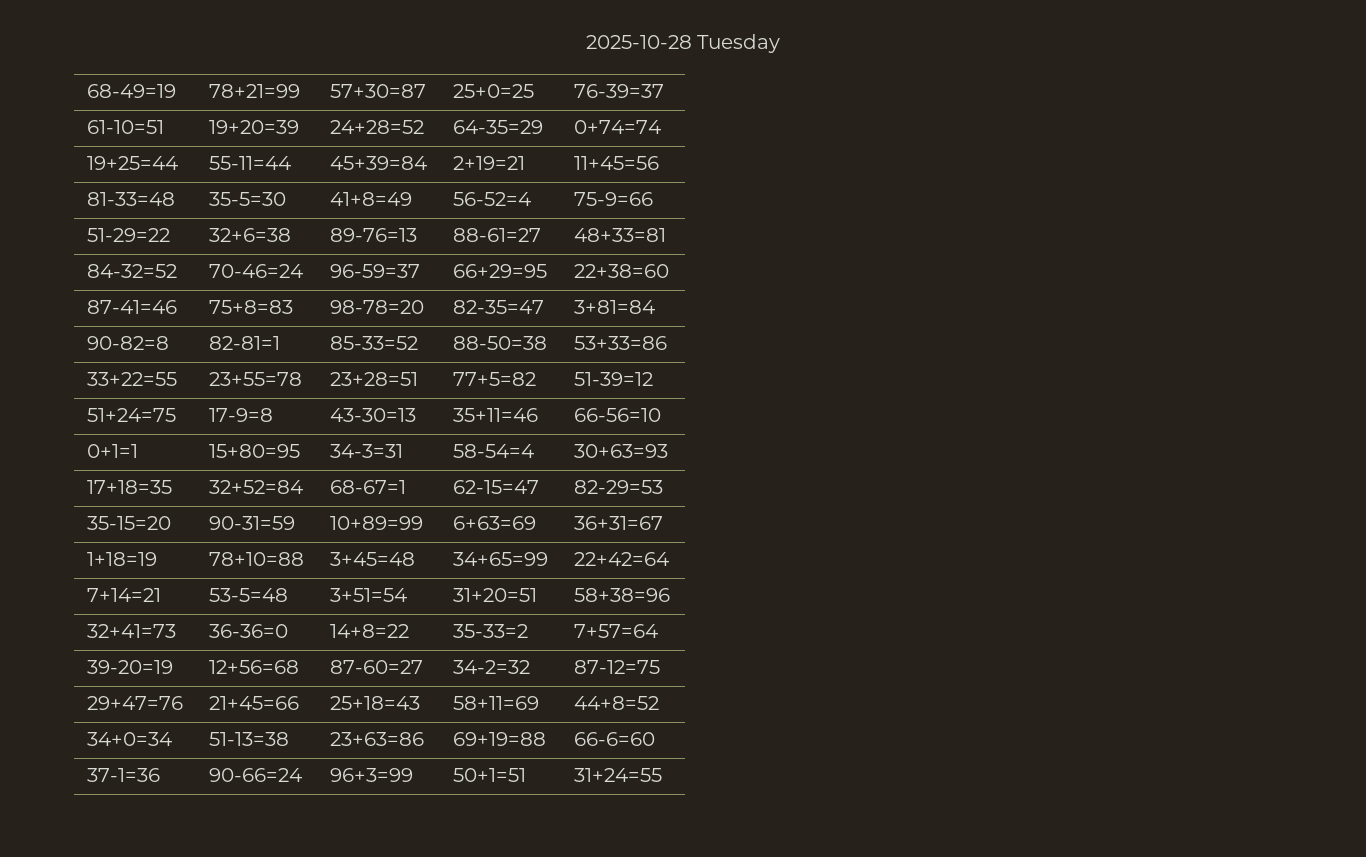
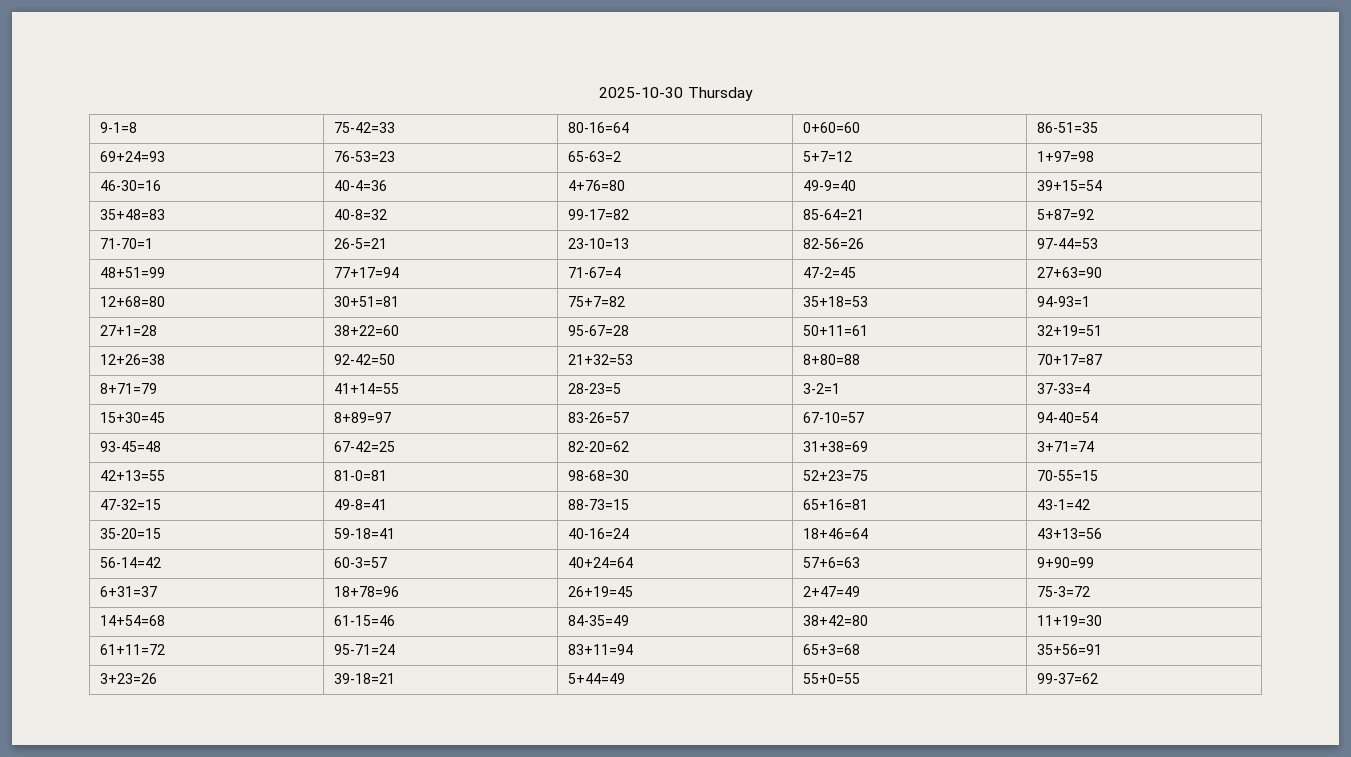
[585,34,781,53] [86,84,176,98] [208,84,300,98] [329,84,426,98] [452,84,534,98] [573,84,664,98] [86,120,164,134] [208,120,299,134] [329,120,424,134] [452,120,543,134] [573,120,661,134] [86,156,178,170] [208,156,291,170] [329,156,427,170] [452,156,525,170] [573,156,659,170] [86,192,175,206] [208,192,286,206] [329,192,412,206] [452,192,531,206] [573,192,653,206] [86,228,170,242] [208,228,291,242] [329,228,417,242] [452,228,541,242] [573,228,666,242] [86,264,177,278] [208,264,303,278] [329,264,420,278] [452,264,547,278] [573,264,669,278] [86,300,177,314] [208,300,293,314] [329,300,424,314] [452,300,544,314] [573,300,655,314] [86,336,169,350] [208,336,280,350] [329,336,418,350] [452,336,547,350] [573,336,667,350] [86,372,177,386] [208,372,302,386] [329,372,418,386] [452,372,536,386] [573,372,653,386] [86,408,176,422] [208,408,273,422] [329,408,416,422] [452,408,538,422] [573,408,661,422] [86,444,138,458] [208,444,300,458] [329,444,403,458] [452,444,534,458] [573,444,668,458] [86,480,172,494] [208,480,303,494] [329,480,406,494] [452,480,539,494] [573,480,663,494] [86,516,171,530] [208,516,295,530] [329,516,423,530] [452,516,536,530] [573,516,663,530] [86,552,157,566] [208,552,304,566] [329,552,415,566] [452,552,548,566] [573,552,669,566] [86,588,161,602] [208,588,288,602] [329,588,407,602] [452,588,537,602] [573,588,670,602] [86,624,176,638] [208,624,288,638] [329,624,409,638] [452,624,528,638] [573,624,658,638] [86,660,173,674] [208,660,299,674] [329,660,423,674] [452,660,530,674] [573,660,660,674] [86,696,183,710] [208,696,299,710] [329,696,420,710] [452,696,539,710] [573,696,659,710] [86,732,172,746] [208,732,289,746] [329,732,424,746] [452,732,546,746] [573,732,655,746] [86,768,160,782] [208,768,302,782] [329,768,413,782] [452,768,526,782] [573,768,662,782] 2025-10-28 Tuesday // 68-49=19 | 78+21=99 | 57+30=87 | 25+0=25 | 76-39=37 // 61-10=51 | 19+20=39 | 24+28=52 | 64-35=29 | 0+74=74 // 19+25=44 | 55-11=44 | 45+39=84 | 2+19=21 | 11+45=56 // 81-33=48 | 35-5=30 | 41+8=49 | 56-52=4 | 75-9=66 // 51-29=22 | 32+6=38 | 89-76=13 | 88-61=27 | 48+33=81 // 84-32=52 | 70-46=24 | 96-59=37 | 66+29=95 | 22+38=60 // 87-41=46 | 75+8=83 | 98-78=20 | 82-35=47 | 3+81=84 // 90-82=8 | 82-81=1 | 85-33=52 | 88-50=38 | 53+33=86 // 33+22=55 | 23+55=78 | 23+28=51 | 77+5=82 | 51-39=12 // 51+24=75 | 17-9=8 | 43-30=13 | 35+11=46 | 66-56=10 // 0+1=1 | 15+80=95 | 34-3=31 | 58-54=4 | 30+63=93 // 17+18=35 | 32+52=84 | 68-67=1 | 62-15=47 | 82-29=53 // 35-15=20 | 90-31=59 | 10+89=99 | 6+63=69 | 36+31=67 // 1+18=19 | 78+10=88 | 3+45=48 | 34+65=99 | 22+42=64 // 7+14=21 | 53-5=48 | 3+51=54 | 31+20=51 | 58+38=96 // 32+41=73 | 36-36=0 | 14+8=22 | 35-33=2 | 7+57=64 // 39-20=19 | 12+56=68 | 87-60=27 | 34-2=32 | 87-12=75 // 29+47=76 | 21+45=66 | 25+18=43 | 58+11=69 | 44+8=52 // 34+0=34 | 51-13=38 | 23+63=86 | 69+19=88 | 66-6=60 // 37-1=36 | 90-66=24 | 96+3=99 | 50+1=51 | 31+24=55 -> [599,87,753,101] [99,122,137,133] [333,122,395,133] [567,122,629,133] [802,122,860,133] [1036,122,1098,133] [99,151,165,162] [333,151,395,162] [567,151,621,162] [802,151,852,162] [1036,151,1094,162] [99,180,161,191] [333,180,387,191] [567,180,625,191] [802,180,856,191] [1036,180,1102,191] [99,209,165,220] [333,209,387,220] [567,209,629,220] [802,209,864,220] [1036,209,1094,220] [99,238,153,249] [333,238,387,249] [567,238,629,249] [802,238,864,249] [1036,238,1098,249] [99,267,165,278] [333,267,399,278] [567,267,621,278] [802,267,856,278] [1036,267,1102,278] [99,296,165,307] [333,296,399,307] [567,296,625,307] [802,296,868,307] [1036,296,1090,307] [99,325,157,336] [333,325,399,336] [567,325,629,336] [802,325,868,336] [1036,325,1102,336] [99,354,165,365] [333,354,395,365] [567,354,633,365] [802,354,860,365] [1036,354,1102,365] [99,383,157,394] [333,383,399,394] [567,383,621,394] [802,383,840,394] [1036,383,1090,394] [99,412,165,423] [333,412,391,423] [567,412,629,423] [802,412,864,423] [1036,412,1098,423] [99,441,161,452] [333,441,395,452] [567,441,629,452] [802,441,868,452] [1036,441,1094,452] [99,470,165,481] [333,470,387,481] [567,470,629,481] [802,470,868,481] [1036,470,1098,481] [99,499,161,510] [333,499,387,510] [567,499,629,510] [802,499,868,510] [1036,499,1090,510] [99,528,161,539] [333,528,395,539] [567,528,629,539] [802,528,868,539] [1036,528,1102,539] [99,557,161,568] [333,557,387,568] [567,557,633,568] [802,557,860,568] [1036,557,1094,568] [99,586,157,597] [333,586,399,597] [567,586,633,597] [802,586,860,597] [1036,586,1090,597] [99,615,165,626] [333,615,395,626] [567,615,629,626] [802,615,868,626] [1036,615,1102,626] [99,644,165,655] [333,644,395,655] [567,644,633,655] [802,644,860,655] [1036,644,1102,655] [99,673,157,684] [333,673,395,684] [567,673,625,684] [802,673,860,684] [1036,673,1098,684] 2025-10-30 Thursday // 9-1=8 | 75-42=33 | 80-16=64 | 0+60=60 | 86-51=35 // 69+24=93 | 76-53=23 | 65-63=2 | 5+7=12 | 1+97=98 // 46-30=16 | 40-4=36 | 4+76=80 | 49-9=40 | 39+15=54 // 35+48=83 | 40-8=32 | 99-17=82 | 85-64=21 | 5+87=92 // 71-70=1 | 26-5=21 | 23-10=13 | 82-56=26 | 97-44=53 // 48+51=99 | 77+17=94 | 71-67=4 | 47-2=45 | 27+63=90 // 12+68=80 | 30+51=81 | 75+7=82 | 35+18=53 | 94-93=1 // 27+1=28 | 38+22=60 | 95-67=28 | 50+11=61 | 32+19=51 // 12+26=38 | 92-42=50 | 21+32=53 | 8+80=88 | 70+17=87 // 8+71=79 | 41+14=55 | 28-23=5 | 3-2=1 | 37-33=4 // 15+30=45 | 8+89=97 | 83-26=57 | 67-10=57 | 94-40=54 // 93-45=48 | 67-42=25 | 82-20=62 | 31+38=69 | 3+71=74 // 42+13=55 | 81-0=81 | 98-68=30 | 52+23=75 | 70-55=15 // 47-32=15 | 49-8=41 | 88-73=15 | 65+16=81 | 43-1=42 // 35-20=15 | 59-18=41 | 40-16=24 | 18+46=64 | 43+13=56 // 56-14=42 | 60-3=57 | 40+24=64 | 57+6=63 | 9+90=99 // 6+31=37 | 18+78=96 | 26+19=45 | 2+47=49 | 75-3=72 // 14+54=68 | 61-15=46 | 84-35=49 | 38+42=80 | 11+19=30 // 61+11=72 | 95-71=24 | 83+11=94 | 65+3=68 | 35+56=91 // 3+23=26 | 39-18=21 | 5+44=49 | 55+0=55 | 99-37=62

